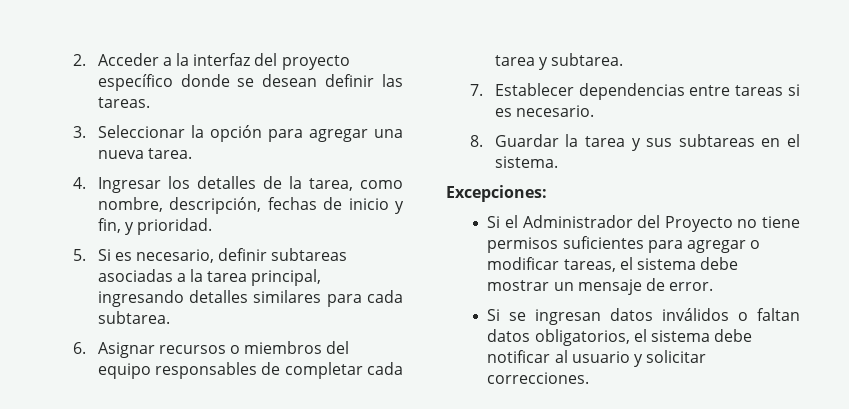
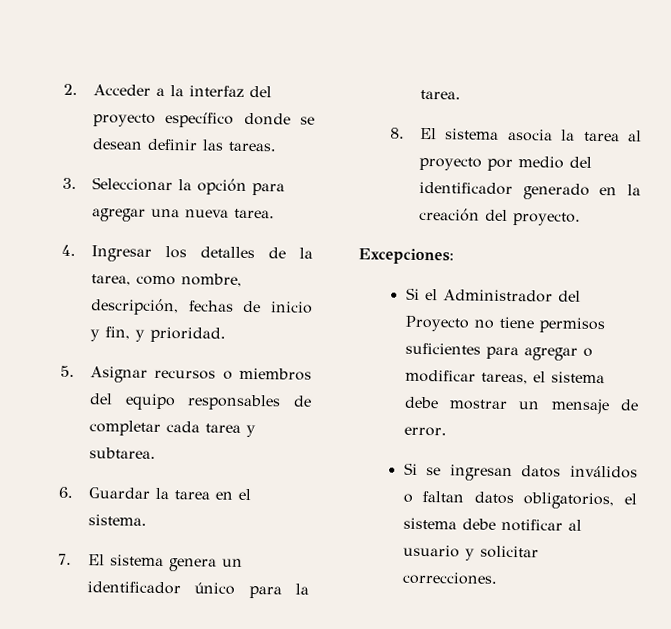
[97,248,348,263] [97,269,322,286] [97,290,403,307] [97,311,170,324] [73,342,87,354] Si es necesario, definir subtareas asociadas a la tarea principal, ingresando detalles similares para cada subtarea. // 6. -> (75, 371) none
[470,83,800,100] [494,105,594,117] [470,134,800,151] [494,156,558,168] 7. Establecer dependencias entre tareas si es necesario. // 8. Guardar la tarea y sus subtareas en el sistema. -> [57,486,251,501] [87,514,147,526] [57,553,243,572] [86,581,309,599] [419,89,461,100] [389,127,642,142] [418,156,592,172] [418,181,641,200] [418,207,581,226] 6. Guardar la tarea en el sistema. // 7. El sistema genera un identificador único para la tarea. // 8. El sistema asocia la tarea al proyecto por medio del identificador generado en la creación del proyecto.

